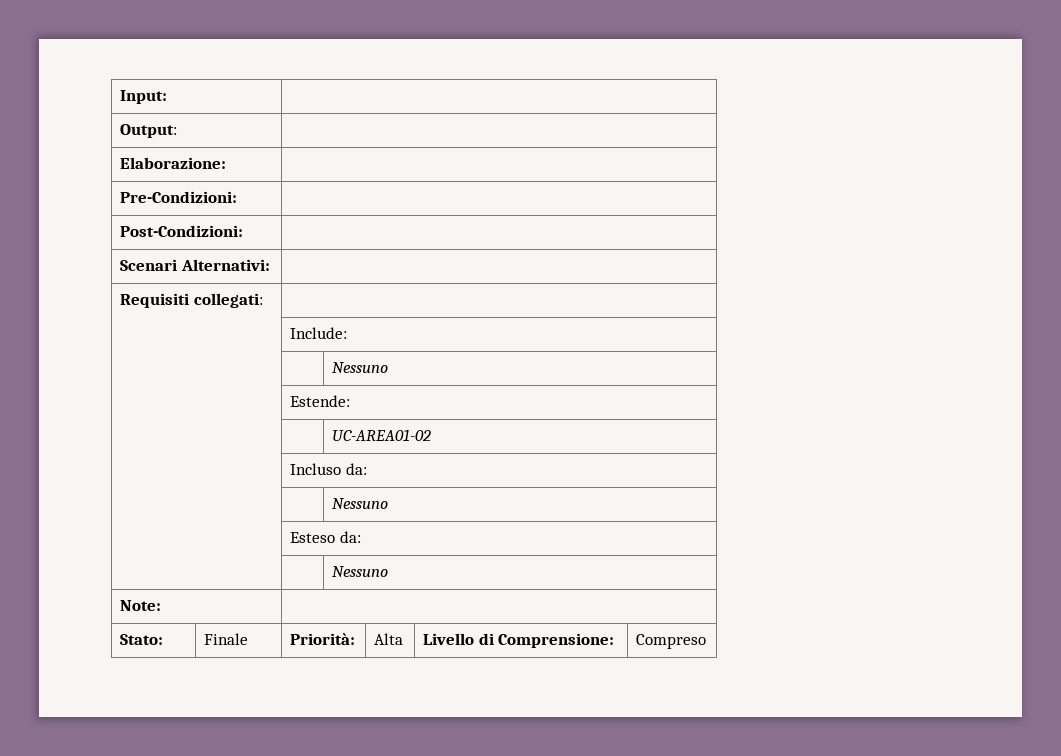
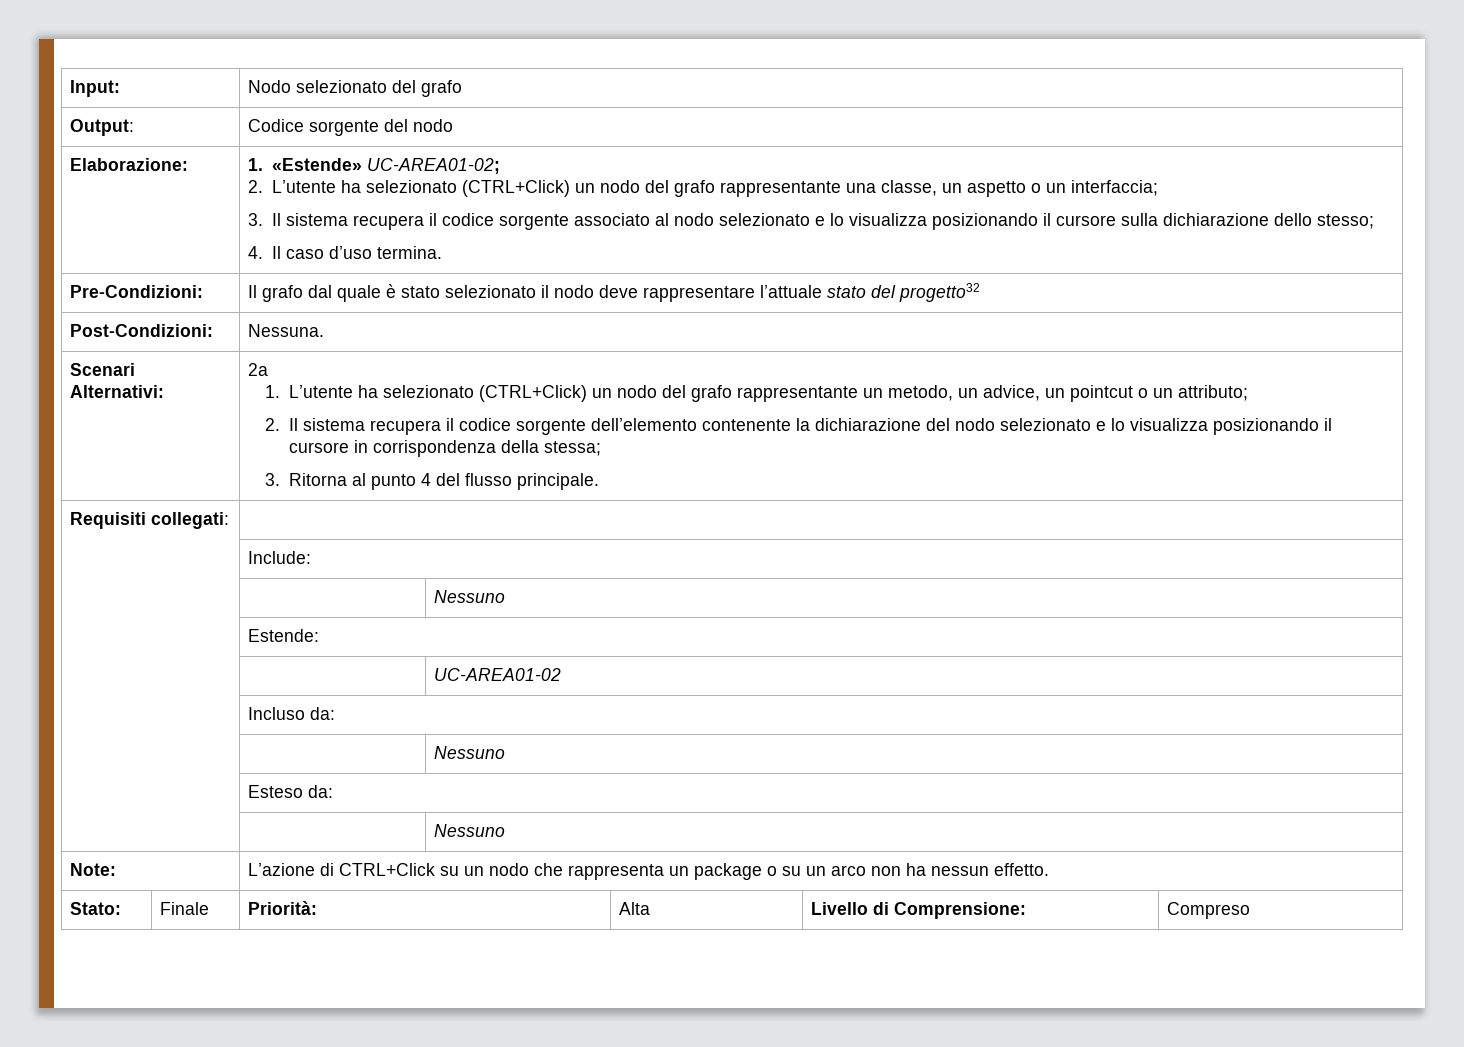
[120,124,178,138] [120,157,227,169] [120,191,238,203] // Output: | // Elaborazione: | // Pre-Condizioni: | -> [248,80,463,97] [70,119,135,136] [248,119,454,136] [70,158,189,171] [248,158,500,174] [248,180,1158,197] [248,213,1374,230] [248,246,442,259] [70,285,204,298] [248,283,981,302] Nodo selezionato del grafo // Output: | Codice sorgente del nodo // Elaborazione: | 1. «Estende» UC-AREA01-02; // 2. L’utente ha selezionato (CTRL+Click) un nodo del grafo rappresentante una classe, un aspetto o un interfaccia; // 3. Il sistema recupera il codice sorgente associato al nodo selezionato e lo visualizza posizionando il cursore sulla dichiarazione dello stesso; // 4. Il caso d’uso termina. // Pre-Condizioni: | Il grafo dal quale è stato selezionato il nodo deve rappresentare l’attuale stato del progetto32
(244, 231) none -> [248,324,325,337] Nessuna.
(270, 265) none -> [248,363,269,376] [264,385,1248,402] [264,418,1332,435] [288,440,601,457] [264,473,599,490] 2a // 1. L’utente ha selezionato (CTRL+Click) un nodo del grafo rappresentante un metodo, un advice, un pointcut o un attributo; // 2. Il sistema recupera il codice sorgente dell’elemento contenente la dichiarazione del nodo selezionato e lo visualizza posizionando il cursore in corrispondenza della stessa; // 3. Ritorna al punto 4 del flusso principale.
(162, 605) none -> [248,863,1050,880] L’azione di CTRL+Click su un nodo che rappresenta un package o su un arco non ha nessun effetto.

